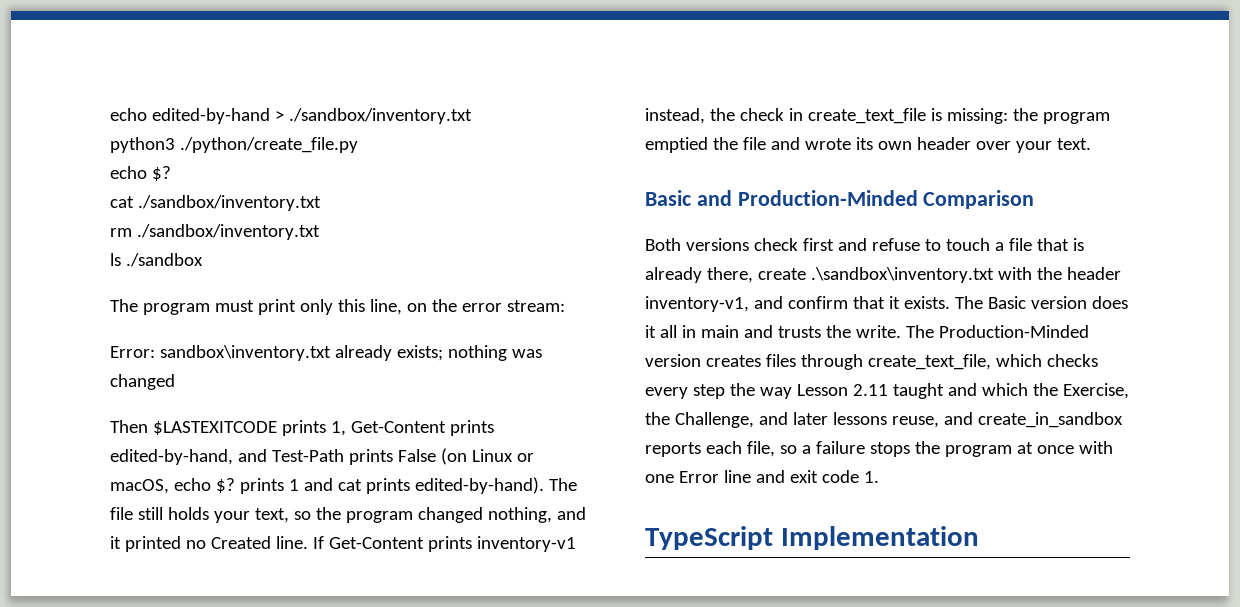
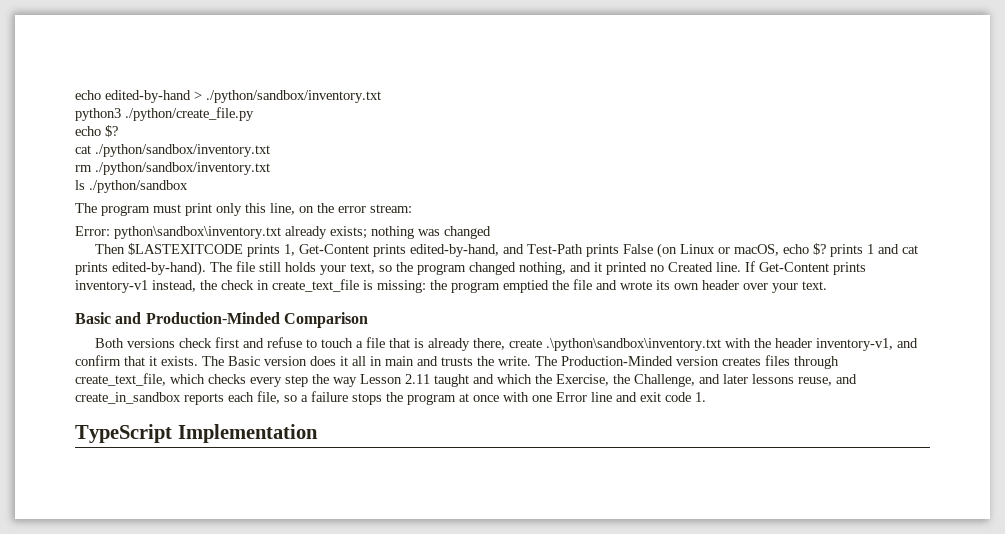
[288,108,472,124] ./sandbox/inventory.txt -> [206,90,381,103] ./python/sandbox/inventory.txt
[137,195,321,211] ./sandbox/inventory.txt -> [95,144,270,157] ./python/sandbox/inventory.txt
[136,224,320,240] ./sandbox/inventory.txt -> [95,162,270,175] ./python/sandbox/inventory.txt
[125,253,203,267] ./sandbox -> [89,180,188,193] ./python/sandbox
[159,345,331,361] sandbox\inventory.txt -> [114,226,281,239] python\sandbox\inventory.txt
[810,267,994,283] .\sandbox\inventory.txt -> [546,338,722,351] .\python\sandbox\inventory.txt

